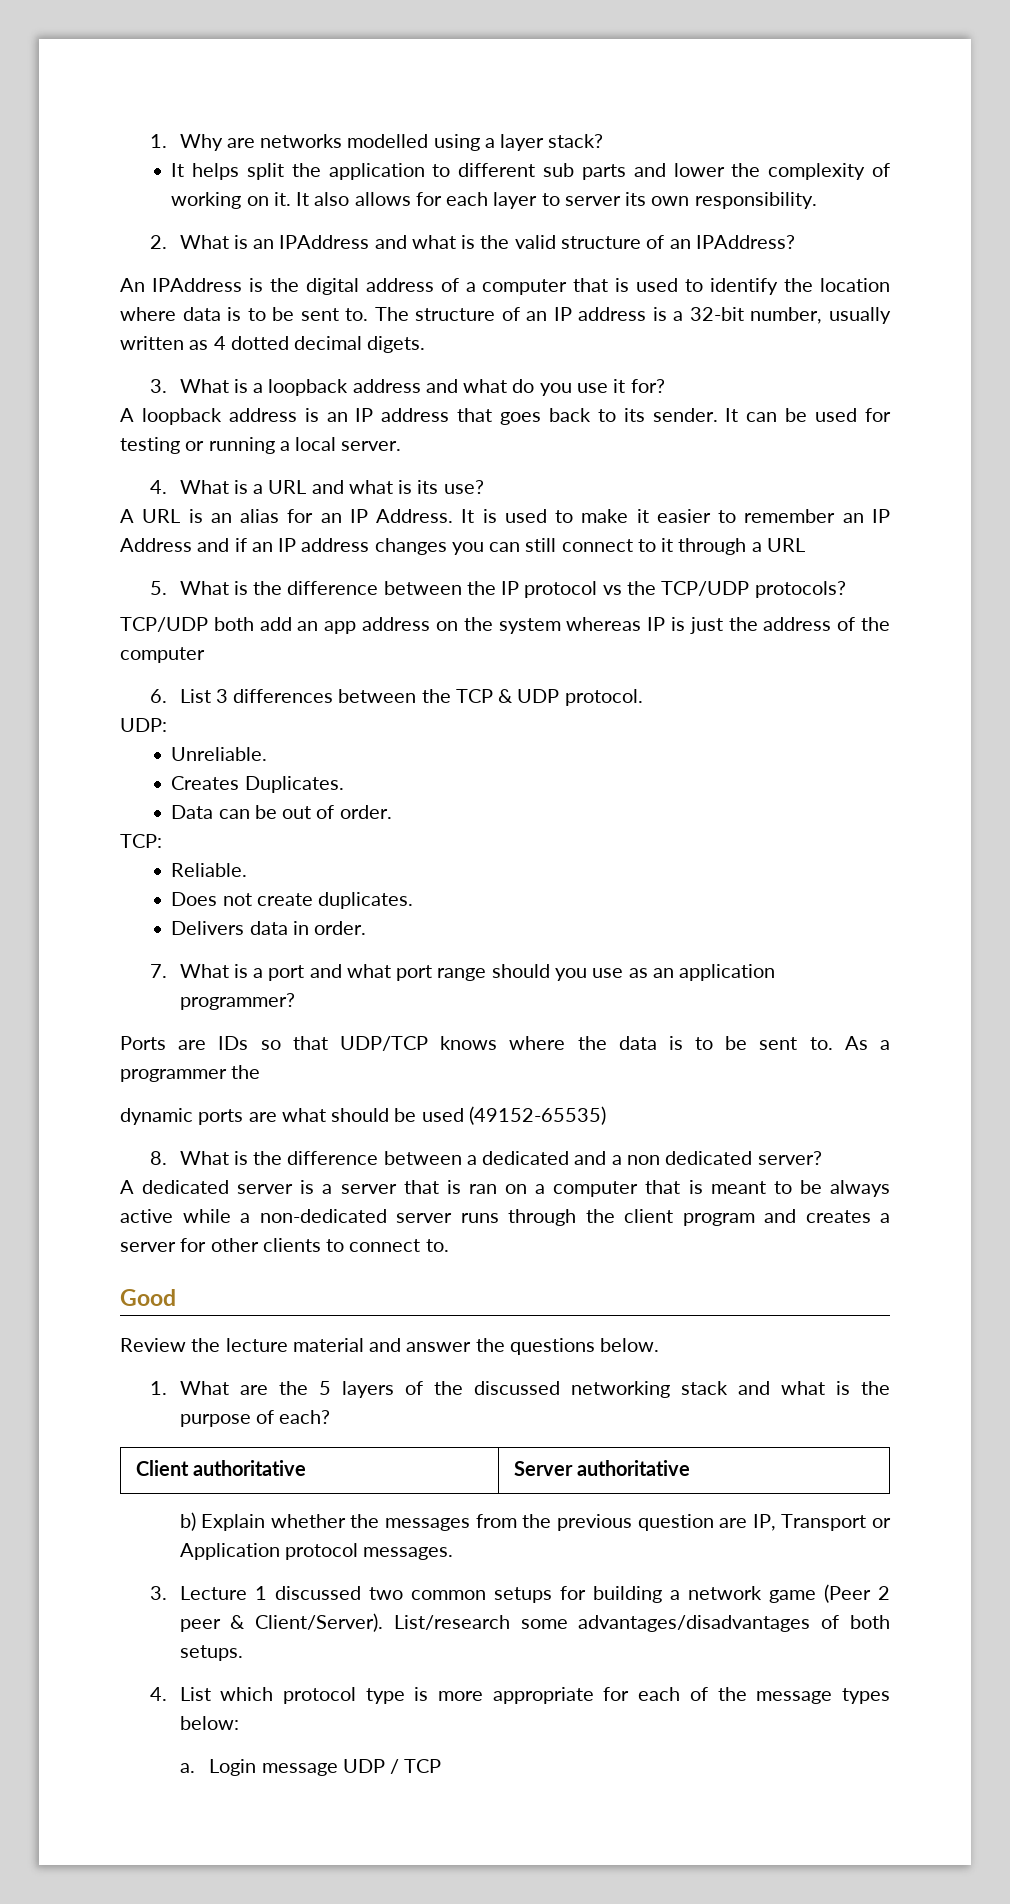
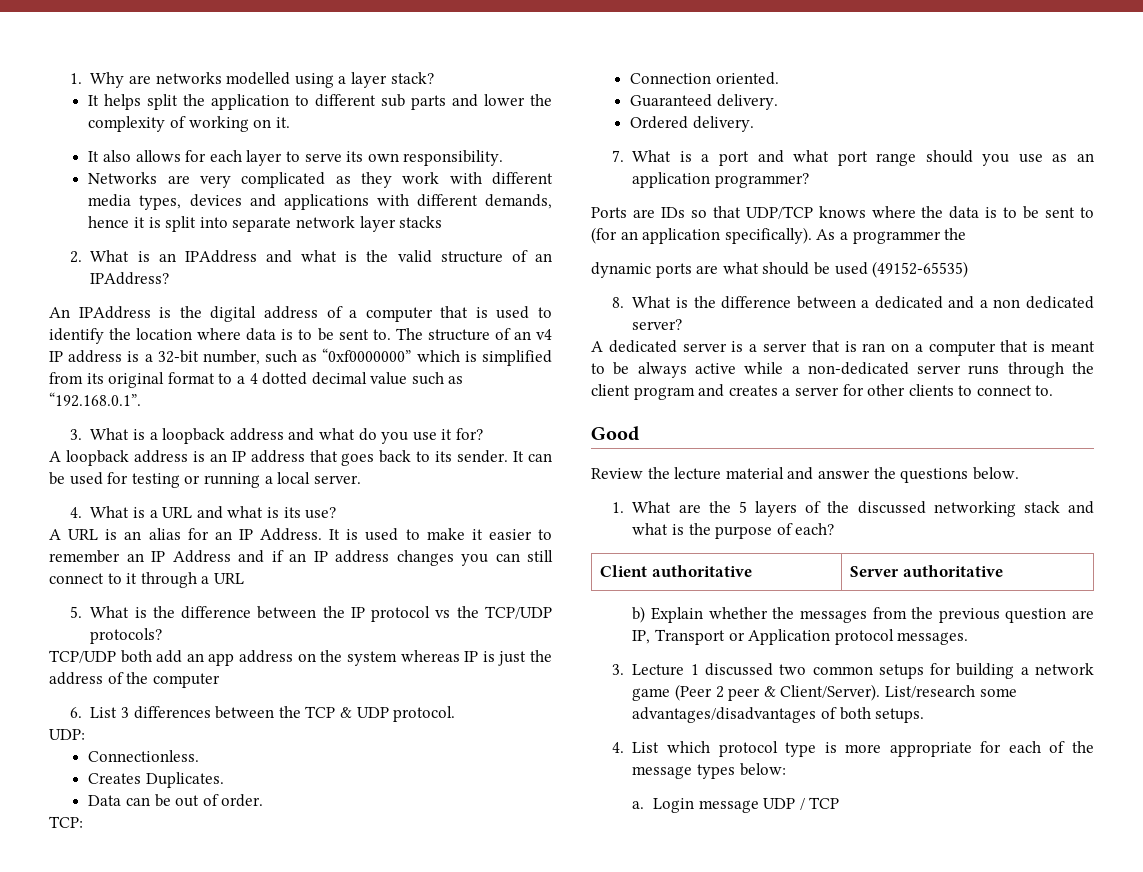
(291, 199) none -> (290, 122) //
[564,196,621,206] server -> [304,153,342,162] serve
(817, 200) none -> [88,172,553,188] [88,194,552,210] [88,216,443,232] // Networks are very complicated as they work with different media types, devices and applications with different demands, hence it is split into separate network layer stacks
(548, 316) none -> [535,329,552,340] v4
[828,307,891,324] [120,336,426,353] usually written as 4 dotted decimal digets. -> [265,348,552,366] [49,372,464,388] [49,392,141,407] such as “0xf0000000” which is simplified from its original format to a 4 dotted decimal value such as “192.168.0.1”.
[171,747,268,761] Unreliable. -> [88,750,200,762] Connectionless.
[171,863,248,877] [171,892,414,909] [171,921,367,935] Reliable. // Does not create duplicates. // Delivers data in order. -> [630,72,779,85] [630,94,778,110] [630,116,754,132] Connection oriented. // Guaranteed delivery. // Ordered delivery.
[809,1037,833,1050] to. -> [1080,207,1094,218] [591,227,812,244] to (for an application specifically).

